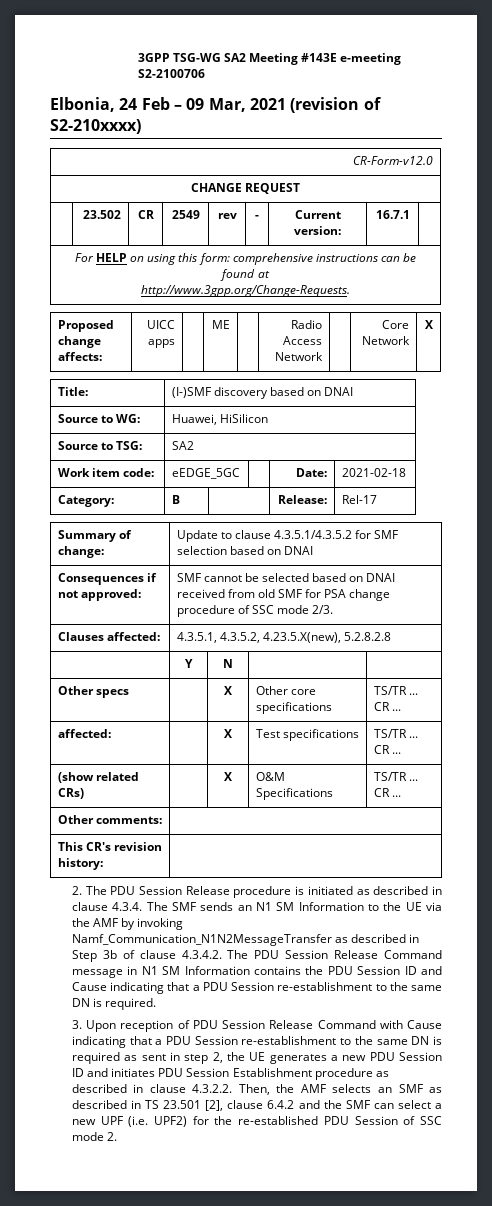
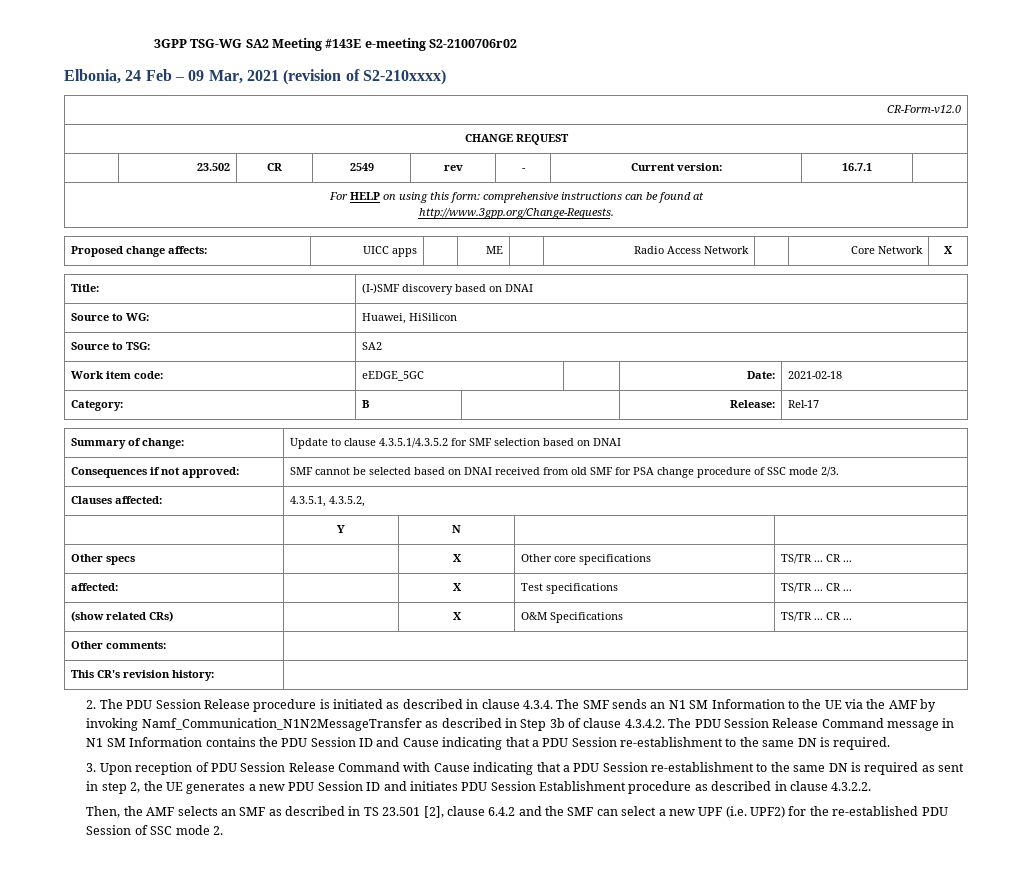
[137,69,205,78] S2-2100706 -> [429,39,518,48] S2-2100706r02
[262,632,391,643] 4.23.5.X(new), 5.2.8.2.8 -> (366, 501) none
(233, 1088) none -> (872, 786) //

